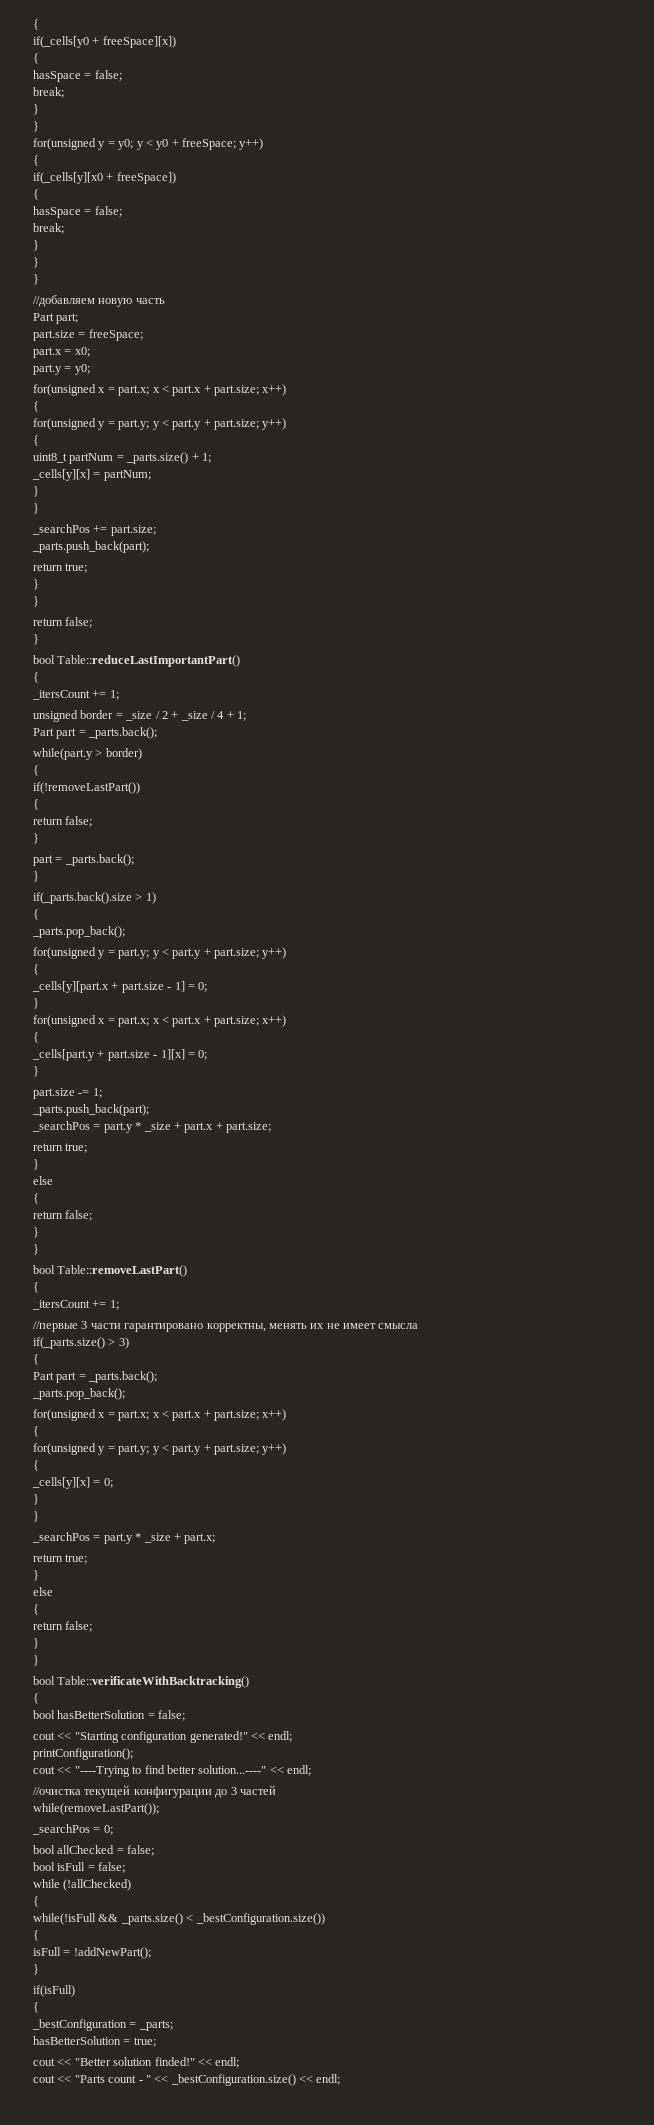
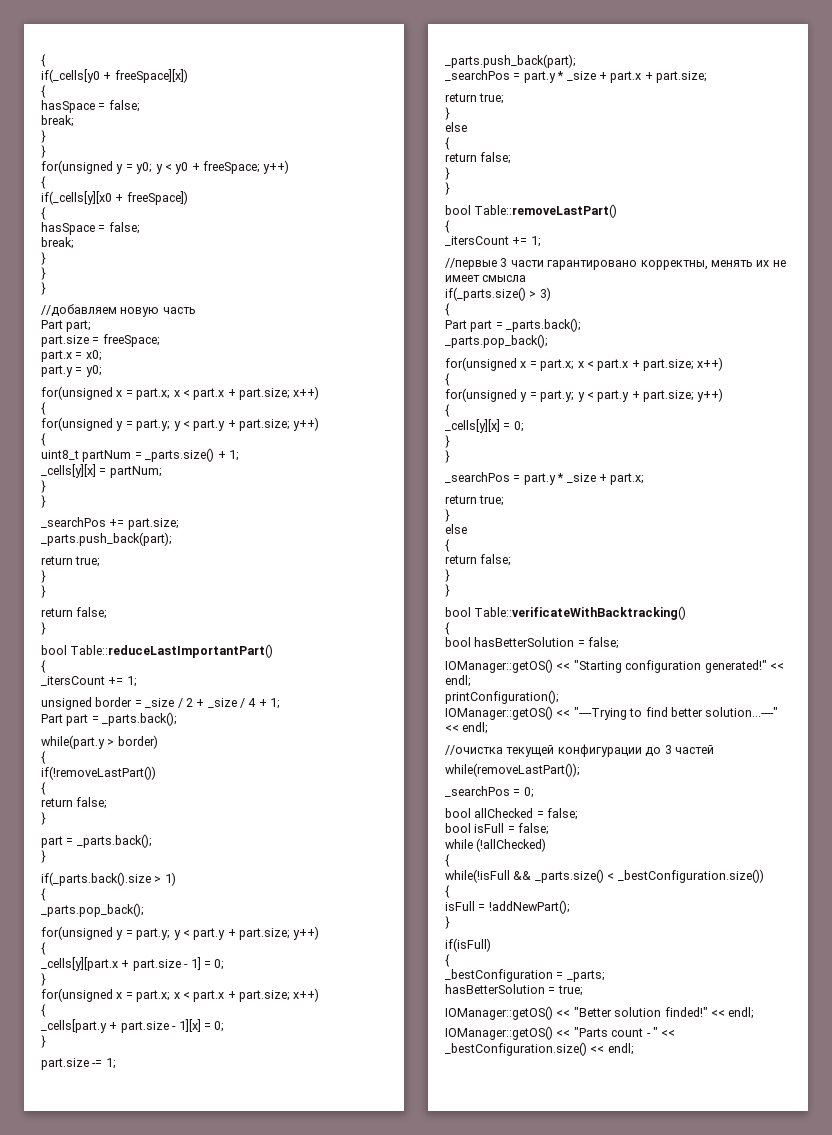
[33,1732,55,1740] cout -> [445,659,553,673] IOManager::getOS()
[33,1766,55,1774] cout -> [445,706,553,720] IOManager::getOS()
[33,2058,55,2066] cout -> [445,1006,553,1020] IOManager::getOS()
[33,2075,55,2083] cout -> [445,1026,553,1040] IOManager::getOS()

